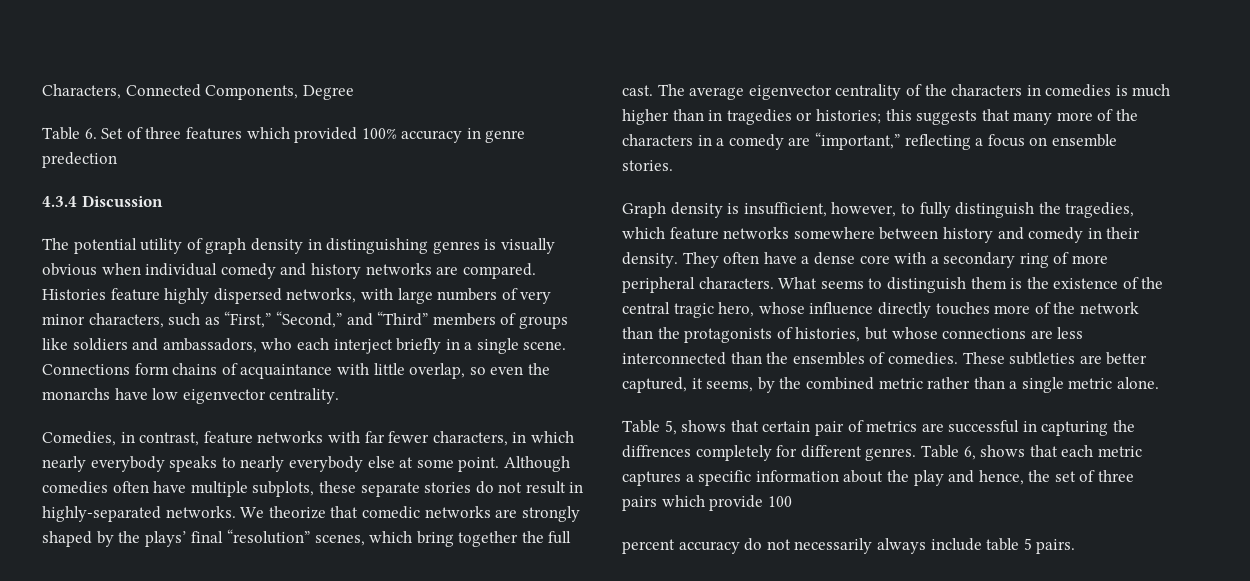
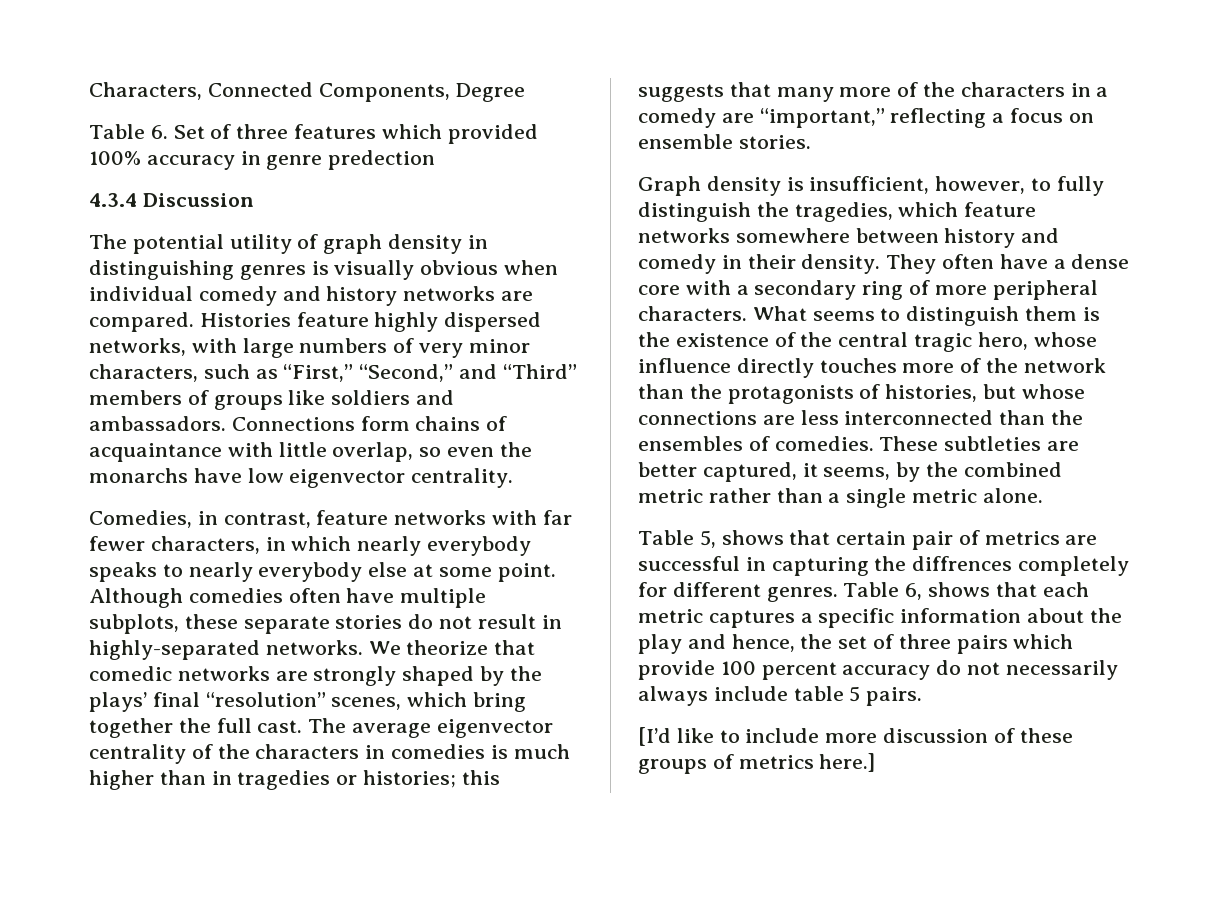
[162,338,567,354] ambassadors, who each interject briefly in a single scene. -> [89,416,226,431] ambassadors.
(792, 501) // -> (756, 668) none
(1076, 546) none -> [638,727,1073,746] [638,753,876,774] // [I’d like to include more discussion of these groups of metrics here.]

